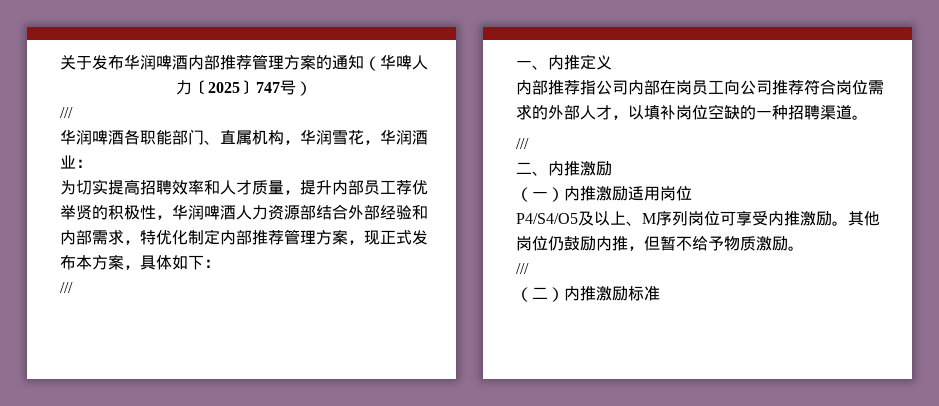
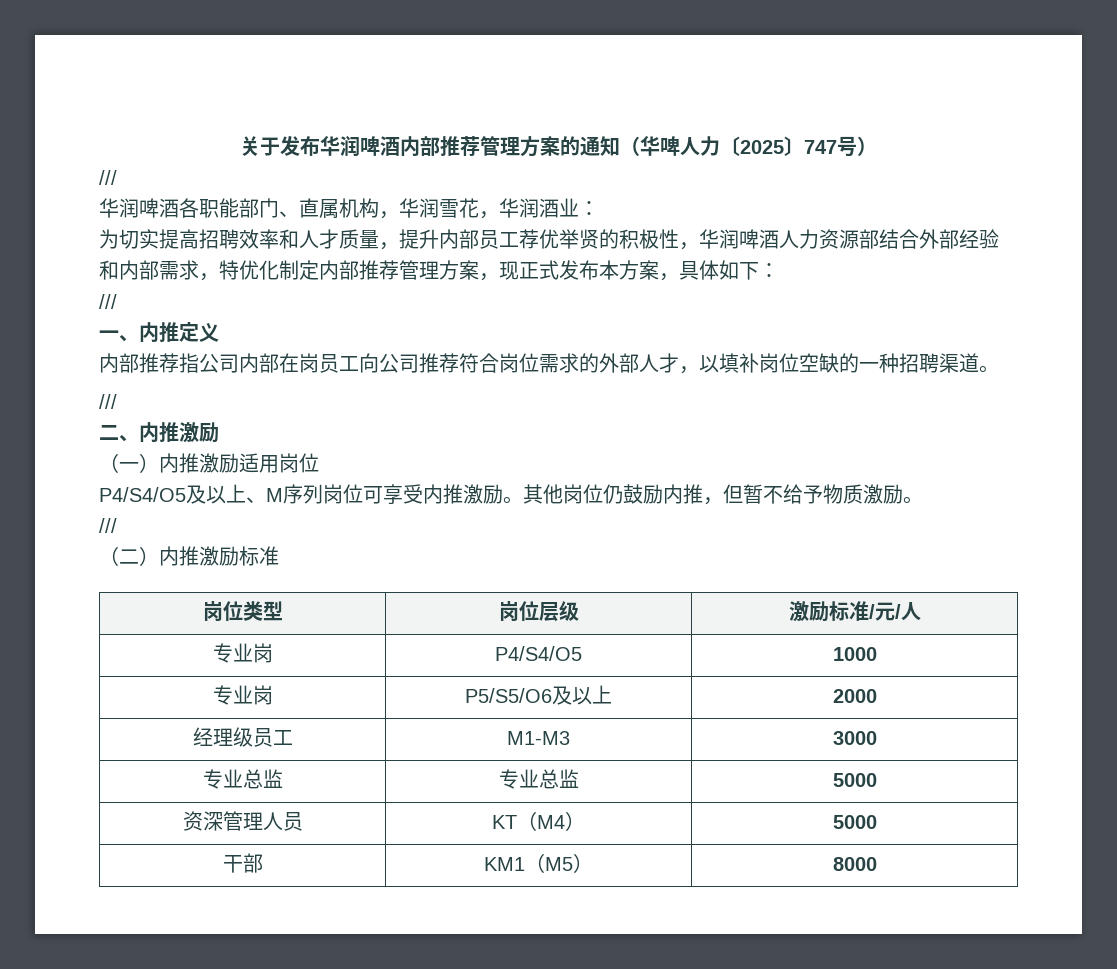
(660, 293) none -> [202,601,283,621] [498,601,579,622] [788,601,921,622] [212,643,273,663] [495,646,582,661] [832,647,877,661] [212,685,273,705] [465,685,612,705] [832,689,877,703] [192,727,293,747] [507,731,570,745] [832,731,877,745] [202,769,283,789] [498,769,579,789] [832,773,877,787] [182,811,303,831] [492,811,585,831] [832,815,877,829] [222,853,263,873] [484,853,593,873] [832,857,877,871] // 岗位类型 | 岗位层级 | 激励标准/元/人 // 专业岗 | P4/S4/O5 | 1000 // 专业岗 | P5/S5/O6及以上 | 2000 // 经理级员工 | M1-M3 | 3000 // 专业总监 | 专业总监 | 5000 // 资深管理人员 | KT（M4） | 5000 // 干部 | KM1（M5） | 8000

